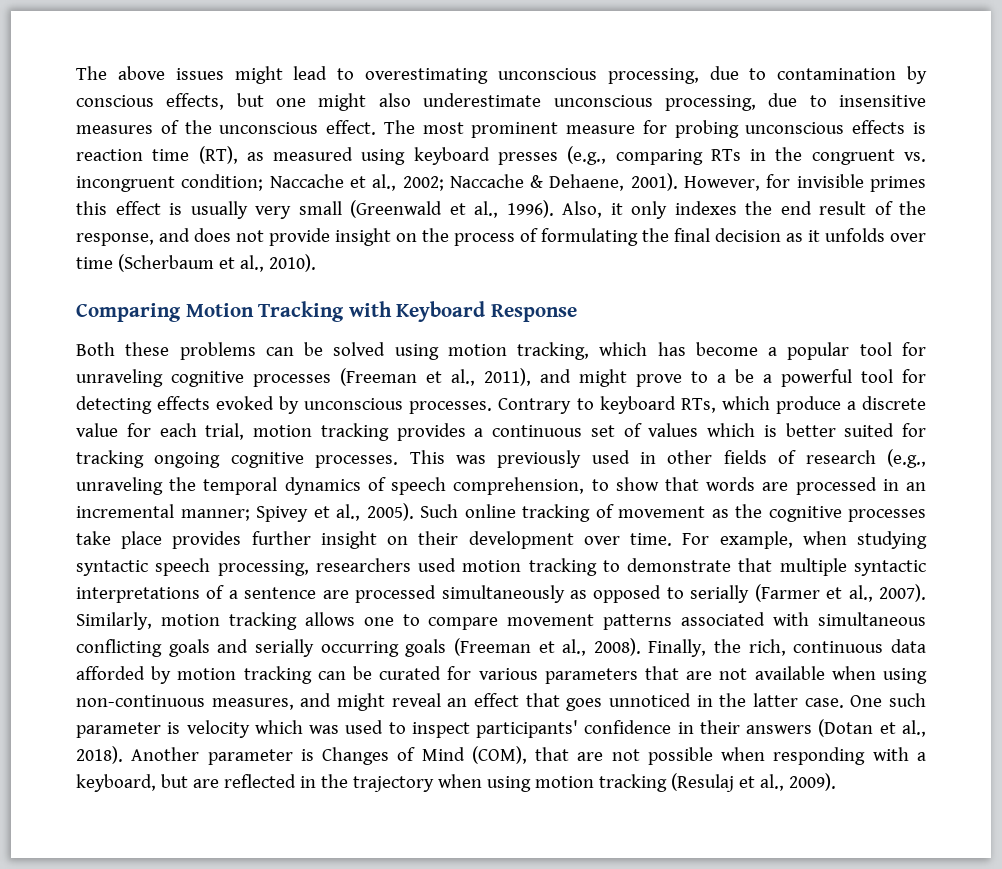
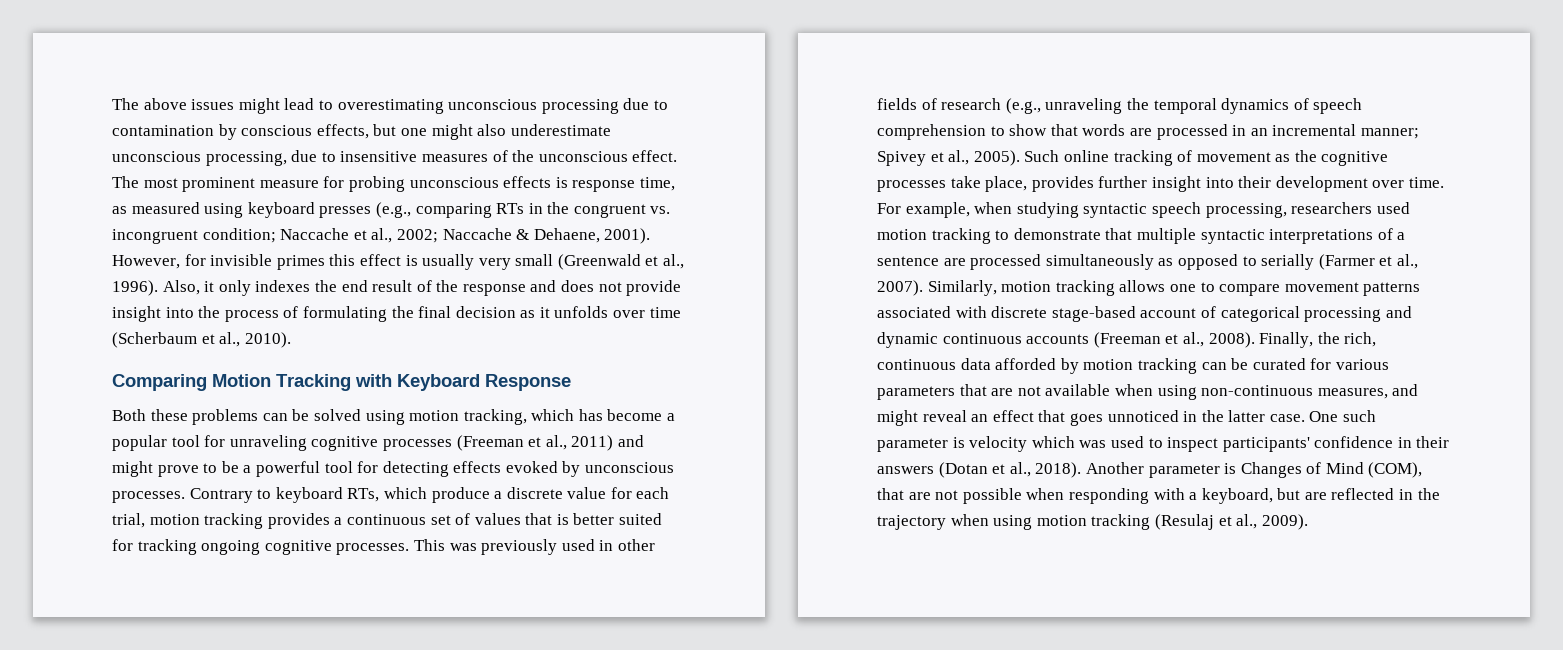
[607,68,699,84] processing, -> [541,99,619,114] processing
[76,146,238,164] reaction time (RT), -> [572,177,675,192] response time,
[76,233,154,246] response, -> [462,284,526,296] response
[396,233,417,242] on -> [165,307,194,318] into
[484,368,531,386] 2011), -> [571,435,614,451] 2011)
[717,374,726,383] a -> (218, 468) none
[707,423,755,437] which -> [525,513,553,525] that
[453,477,585,495] comprehension, -> [877,124,986,140] comprehension
[121,531,163,549] place -> [985,176,1028,192] place,
[387,536,409,545] on -> [1205,177,1234,188] into
[817,612,926,626] [76,639,447,657] simultaneous conflicting goals and serially occurring goals -> [991,306,1412,322] [877,332,1090,348] discrete stage-based account of categorical processing and dynamic continuous accounts

